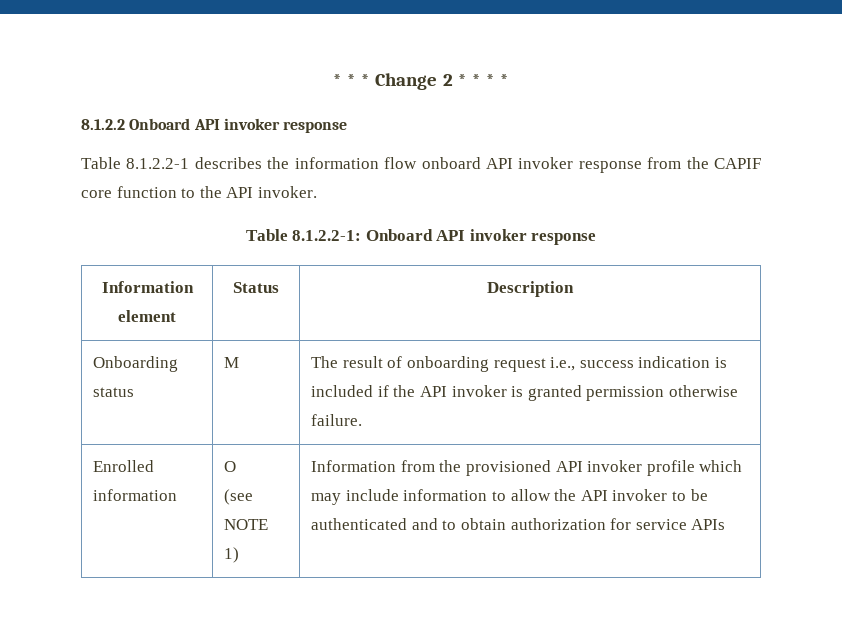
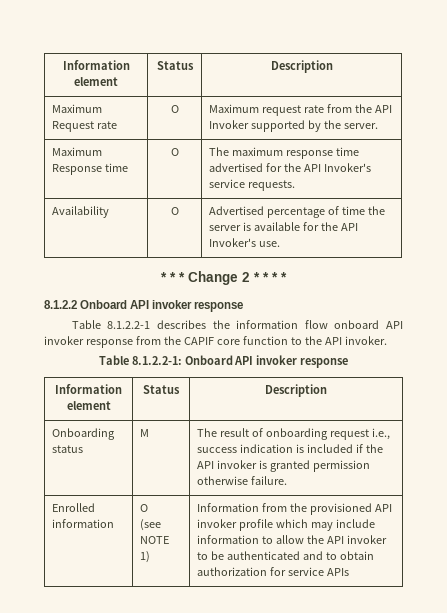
(332, 80) none -> [62,60,130,70] [74,77,118,86] [156,61,194,70] [270,60,333,73] [52,104,103,113] [52,121,118,132] [170,105,179,113] [209,104,393,116] [209,120,379,132] [52,147,103,156] [52,163,129,175] [170,148,179,156] [209,147,360,159] [209,163,372,172] [209,179,296,191] [52,206,110,218] [170,207,179,215] [209,206,386,218] [209,222,359,231] [209,238,281,247] Information element | Status | Description // Maximum Request rate | O | Maximum request rate from the API Invoker supported by the server. // Maximum Response time | O | The maximum response time advertised for the API Invoker's service requests. // Availability | O | Advertised percentage of time the server is available for the API Invoker's use. //

